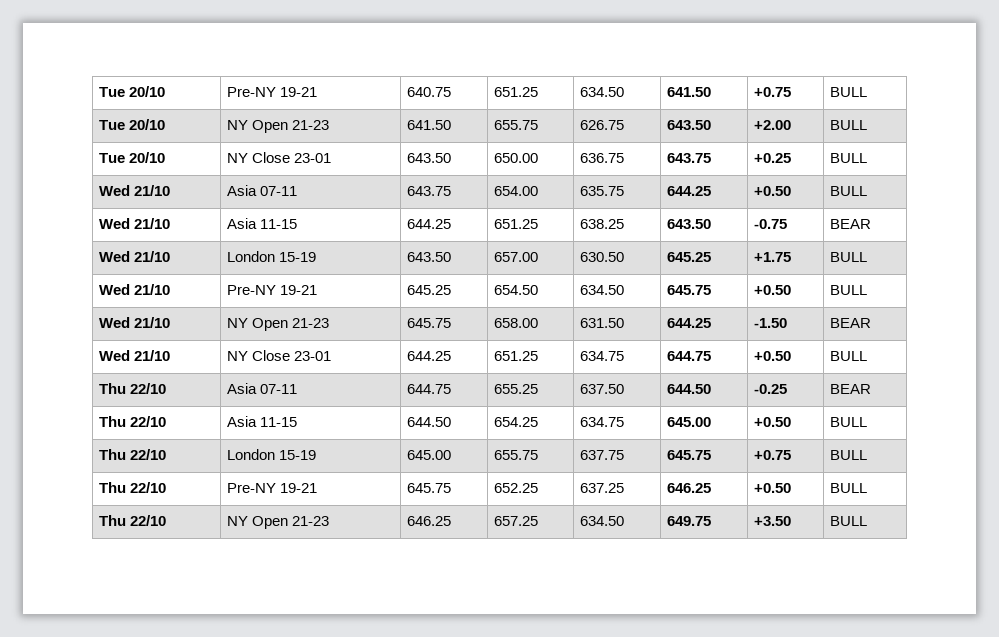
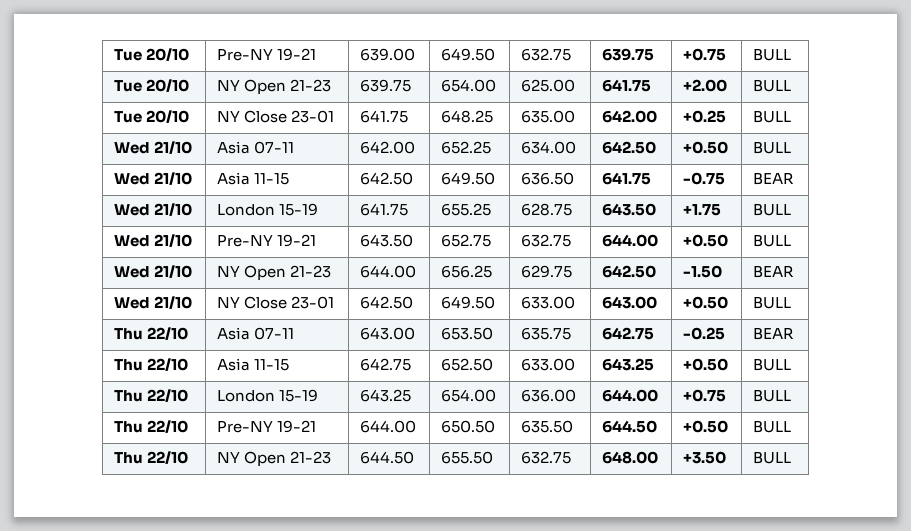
[406,87,451,97] [493,87,538,97] [579,87,624,97] [666,87,711,97] 640.75 | 651.25 | 634.50 | 641.50 -> [360,48,416,61] [441,48,496,61] [521,48,572,61] [602,48,655,61] 639.00 | 649.50 | 632.75 | 639.75
[406,120,451,130] [493,120,538,130] [579,120,624,130] [666,120,711,130] 641.50 | 655.75 | 626.75 | 643.50 -> [360,79,412,92] [441,79,497,92] [521,79,576,92] [602,79,652,92] 639.75 | 654.00 | 625.00 | 641.75
[406,153,451,163] [493,153,538,163] [579,153,624,163] [666,153,711,163] 643.50 | 650.00 | 636.75 | 643.75 -> [360,110,409,123] [441,110,494,123] [521,110,576,123] [602,110,658,123] 641.75 | 648.25 | 635.00 | 642.00
[406,186,451,196] [493,186,538,196] [579,186,624,196] [666,186,711,196] 643.75 | 654.00 | 635.75 | 644.25 -> [360,141,416,154] [441,141,492,154] [521,141,577,154] [602,141,657,154] 642.00 | 652.25 | 634.00 | 642.50
[406,219,451,229] [493,219,538,229] [579,219,624,229] [666,219,711,229] 644.25 | 651.25 | 638.25 | 643.50 -> [360,172,414,185] [441,172,496,185] [521,172,575,185] [602,172,652,185] 642.50 | 649.50 | 636.50 | 641.75
[406,252,451,262] [493,252,538,262] [579,252,624,262] [666,252,711,262] 643.50 | 657.00 | 630.50 | 645.25 -> [360,203,409,216] [441,203,492,216] [521,203,573,216] [602,203,657,216] 641.75 | 655.25 | 628.75 | 643.50
[406,285,451,295] [493,285,538,295] [579,285,624,295] [666,285,711,295] 645.25 | 654.50 | 634.50 | 645.75 -> [360,234,414,247] [441,234,492,247] [521,234,572,247] [602,234,659,247] 643.50 | 652.75 | 632.75 | 644.00
[406,318,451,328] [493,318,538,328] [579,318,624,328] [666,318,711,328] 645.75 | 658.00 | 631.50 | 644.25 -> [360,265,417,278] [441,265,493,278] [521,265,573,278] [602,265,657,278] 644.00 | 656.25 | 629.75 | 642.50
[406,351,451,361] [493,351,538,361] [579,351,624,361] [666,351,711,361] 644.25 | 651.25 | 634.75 | 644.75 -> [360,296,414,309] [441,296,496,309] [521,296,576,309] [602,296,658,309] 642.50 | 649.50 | 633.00 | 643.00
[406,384,451,394] [493,384,538,394] [579,384,624,394] [666,384,711,394] 644.75 | 655.25 | 637.50 | 644.50 -> [360,327,416,340] [441,327,494,340] [521,327,572,340] [602,327,655,340] 643.00 | 653.50 | 635.75 | 642.75
[406,417,451,427] [493,417,538,427] [579,417,624,427] [666,417,711,427] 644.50 | 654.25 | 634.75 | 645.00 -> [360,358,412,371] [441,358,494,371] [521,358,576,371] [602,358,655,371] 642.75 | 652.50 | 633.00 | 643.25
[406,450,451,460] [493,450,538,460] [579,450,624,460] [666,450,711,460] 645.00 | 655.75 | 637.75 | 645.75 -> [360,389,412,402] [441,389,497,402] [521,389,577,402] [602,389,659,402] 643.25 | 654.00 | 636.00 | 644.00
[406,483,451,493] [493,483,538,493] [579,483,624,493] [666,483,711,493] 645.75 | 652.25 | 637.25 | 646.25 -> [360,420,417,433] [441,420,496,433] [521,420,574,433] [602,420,658,433] 644.00 | 650.50 | 635.50 | 644.50
[406,516,451,526] [493,516,538,526] [579,516,624,526] [666,516,711,526] 646.25 | 657.25 | 634.50 | 649.75 -> [360,451,415,464] [441,451,494,464] [521,451,572,464] [602,451,659,464] 644.50 | 655.50 | 632.75 | 648.00

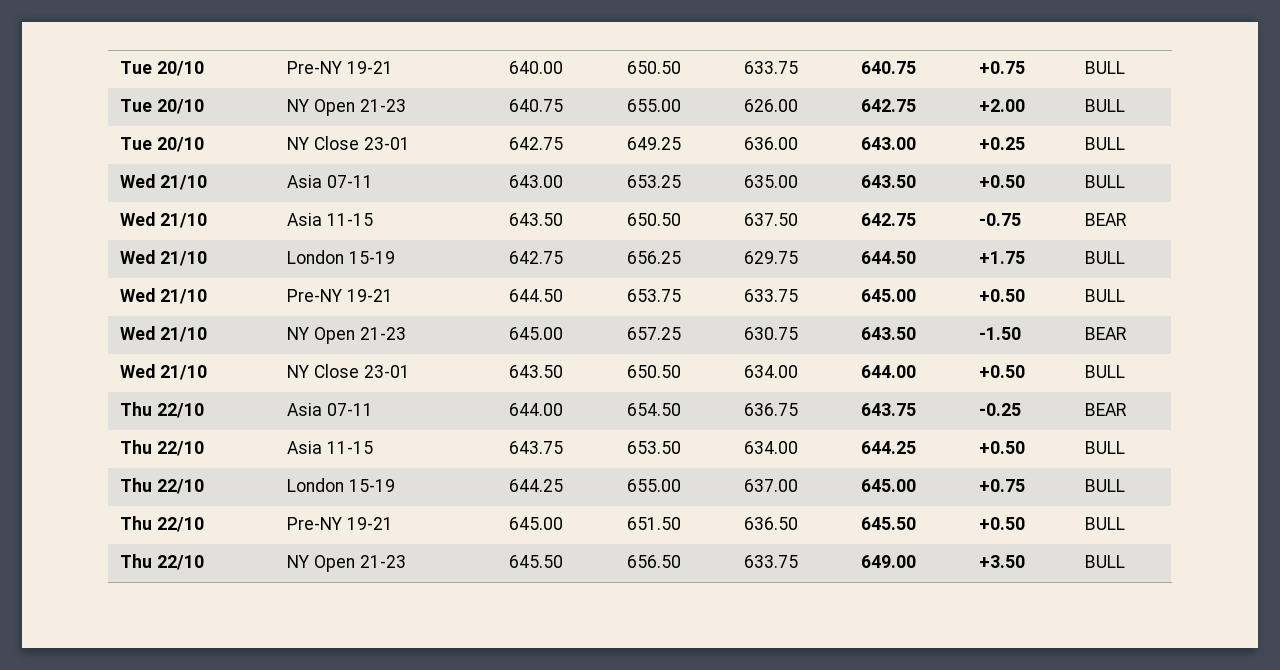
[360,48,416,61] [441,48,496,61] [521,48,572,61] [602,48,655,61] 639.00 | 649.50 | 632.75 | 639.75 -> [509,61,564,74] [627,61,682,74] [744,61,799,74] [861,61,917,74] 640.00 | 650.50 | 633.75 | 640.75
[360,79,412,92] [441,79,497,92] [521,79,576,92] [602,79,652,92] 639.75 | 654.00 | 625.00 | 641.75 -> [509,99,564,112] [627,99,682,112] [744,99,799,112] [861,99,917,112] 640.75 | 655.00 | 626.00 | 642.75
[360,110,409,123] [441,110,494,123] [521,110,576,123] [602,110,658,123] 641.75 | 648.25 | 635.00 | 642.00 -> [509,137,564,150] [627,137,682,150] [744,137,799,150] [861,137,917,150] 642.75 | 649.25 | 636.00 | 643.00
[360,141,416,154] [441,141,492,154] [521,141,577,154] [602,141,657,154] 642.00 | 652.25 | 634.00 | 642.50 -> [509,175,564,188] [627,175,682,188] [744,175,799,188] [861,175,917,188] 643.00 | 653.25 | 635.00 | 643.50
[360,172,414,185] [441,172,496,185] [521,172,575,185] [602,172,652,185] 642.50 | 649.50 | 636.50 | 641.75 -> [509,213,564,226] [627,213,682,226] [744,213,799,226] [861,213,917,226] 643.50 | 650.50 | 637.50 | 642.75
[360,203,409,216] [441,203,492,216] [521,203,573,216] [602,203,657,216] 641.75 | 655.25 | 628.75 | 643.50 -> [509,251,564,264] [627,251,682,264] [744,251,799,264] [861,251,917,264] 642.75 | 656.25 | 629.75 | 644.50
[360,234,414,247] [441,234,492,247] [521,234,572,247] [602,234,659,247] 643.50 | 652.75 | 632.75 | 644.00 -> [509,289,564,302] [627,289,682,302] [744,289,799,302] [861,289,917,302] 644.50 | 653.75 | 633.75 | 645.00
[360,265,417,278] [441,265,493,278] [521,265,573,278] [602,265,657,278] 644.00 | 656.25 | 629.75 | 642.50 -> [509,327,564,340] [627,327,682,340] [744,327,799,340] [861,327,917,340] 645.00 | 657.25 | 630.75 | 643.50
[360,296,414,309] [441,296,496,309] [521,296,576,309] [602,296,658,309] 642.50 | 649.50 | 633.00 | 643.00 -> [509,365,564,378] [627,365,682,378] [744,365,799,378] [861,365,917,378] 643.50 | 650.50 | 634.00 | 644.00
[360,327,416,340] [441,327,494,340] [521,327,572,340] [602,327,655,340] 643.00 | 653.50 | 635.75 | 642.75 -> [509,403,564,416] [627,403,682,416] [744,403,799,416] [861,403,917,416] 644.00 | 654.50 | 636.75 | 643.75
[360,358,412,371] [441,358,494,371] [521,358,576,371] [602,358,655,371] 642.75 | 652.50 | 633.00 | 643.25 -> [509,441,564,454] [627,441,682,454] [744,441,799,454] [861,441,917,454] 643.75 | 653.50 | 634.00 | 644.25
[360,389,412,402] [441,389,497,402] [521,389,577,402] [602,389,659,402] 643.25 | 654.00 | 636.00 | 644.00 -> [509,479,564,492] [627,479,682,492] [744,479,799,492] [861,479,917,492] 644.25 | 655.00 | 637.00 | 645.00
[360,420,417,433] [441,420,496,433] [521,420,574,433] [602,420,658,433] 644.00 | 650.50 | 635.50 | 644.50 -> [509,517,564,530] [627,517,682,530] [744,517,799,530] [861,517,917,530] 645.00 | 651.50 | 636.50 | 645.50
[360,451,415,464] [441,451,494,464] [521,451,572,464] [602,451,659,464] 644.50 | 655.50 | 632.75 | 648.00 -> [509,555,564,568] [627,555,682,568] [744,555,799,568] [861,555,917,568] 645.50 | 656.50 | 633.75 | 649.00

